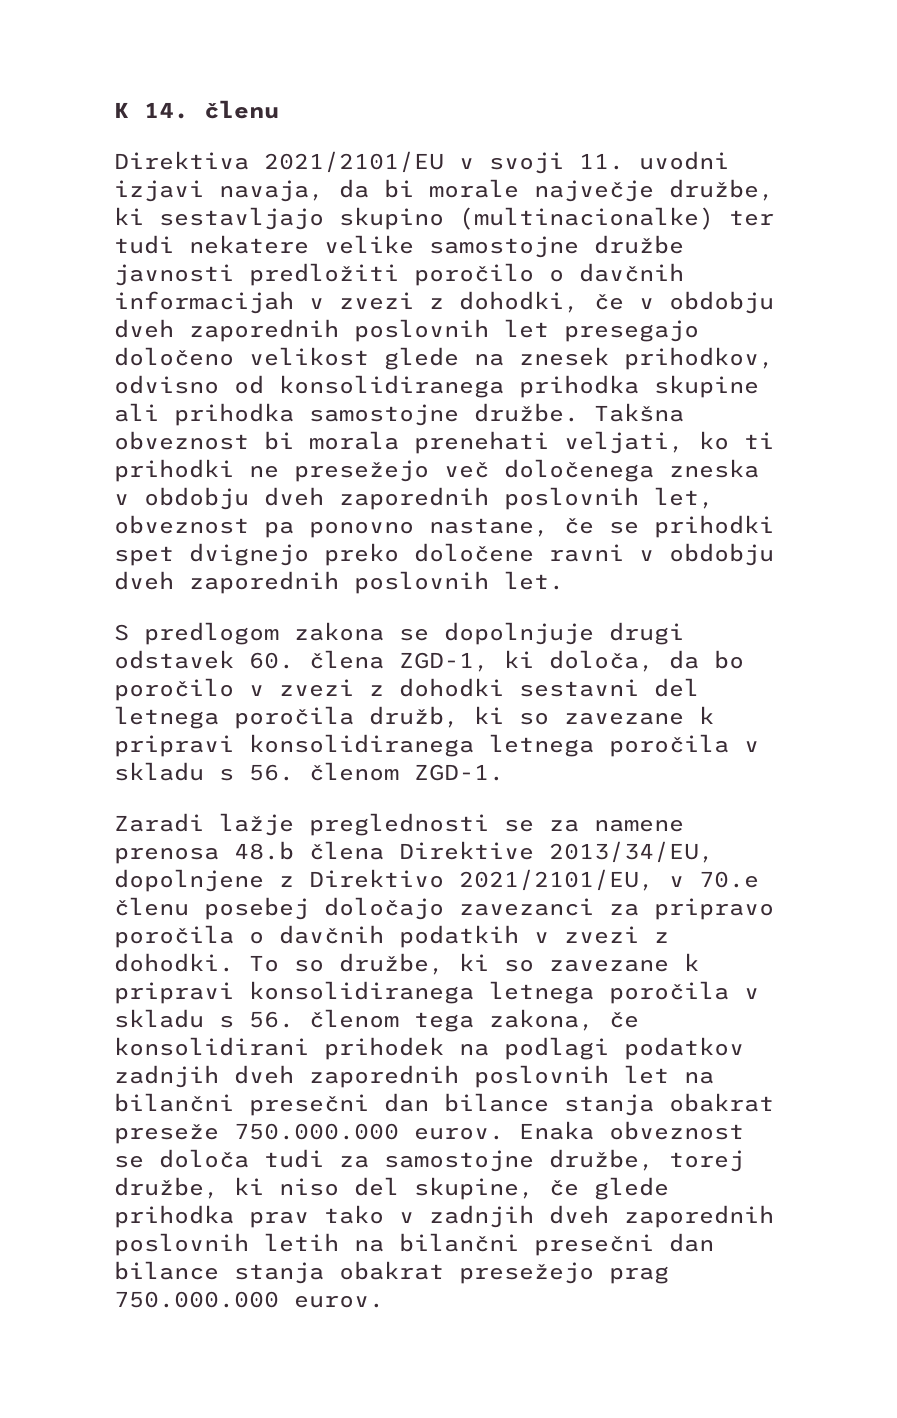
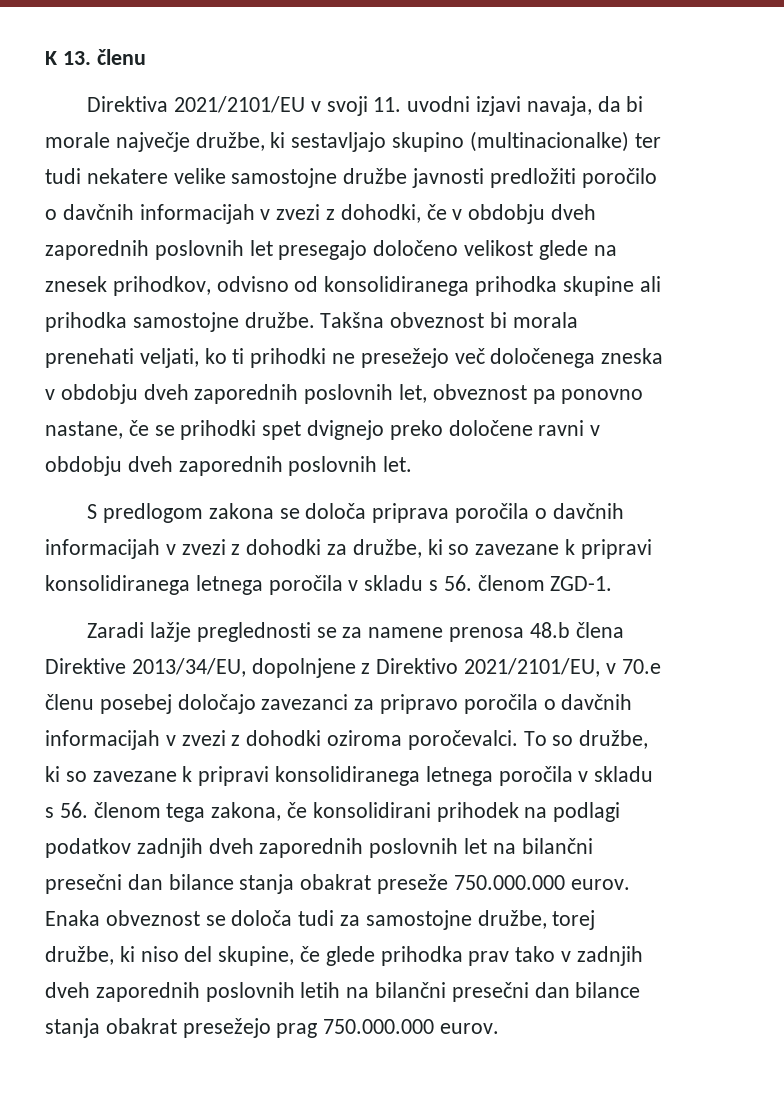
[144,102,189,119] 14. -> [62,51,91,65] 13.
[444,622,684,645] [114,650,744,672] [114,678,699,701] [114,706,459,729] dopolnjuje drugi odstavek 60. člena ZGD-1, ki določa, da bo poročilo v zvezi z dohodki sestavni del letnega poročila družb, -> [305,503,624,523] [45,539,422,559] določa priprava poročila o davčnih informacijah v zvezi z dohodki za družbe,
[399,925,669,948] [114,953,234,972] podatkih v zvezi z dohodki. -> [45,730,518,750] informacijah v zvezi z dohodki oziroma poročevalci.

